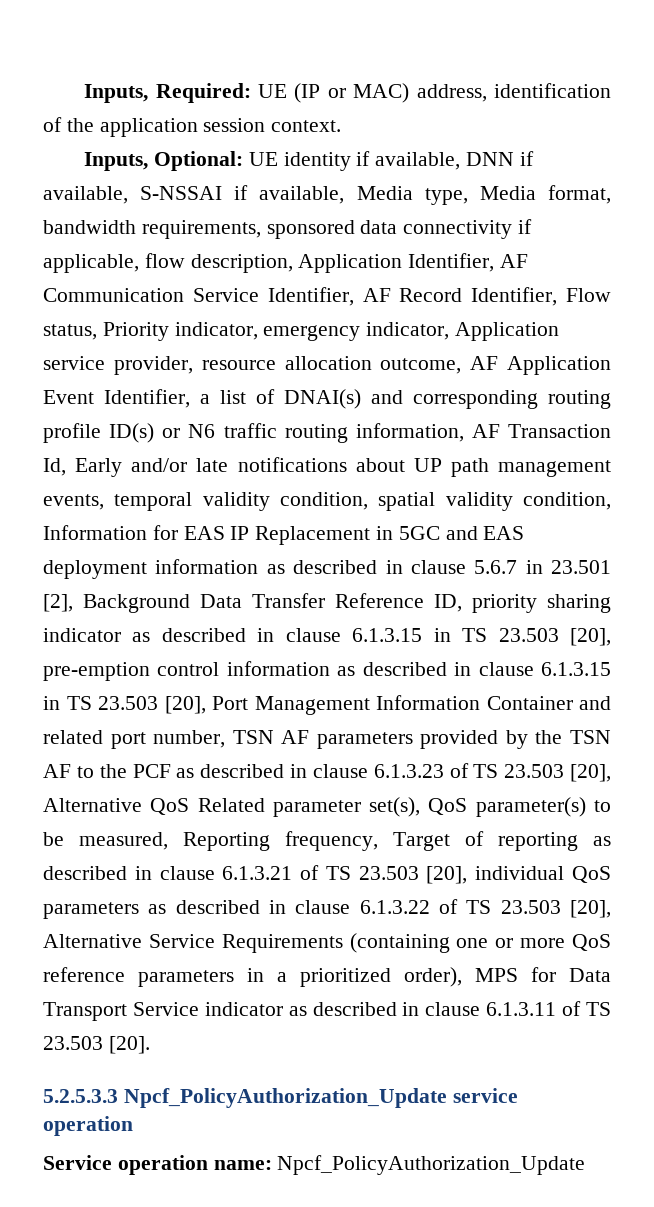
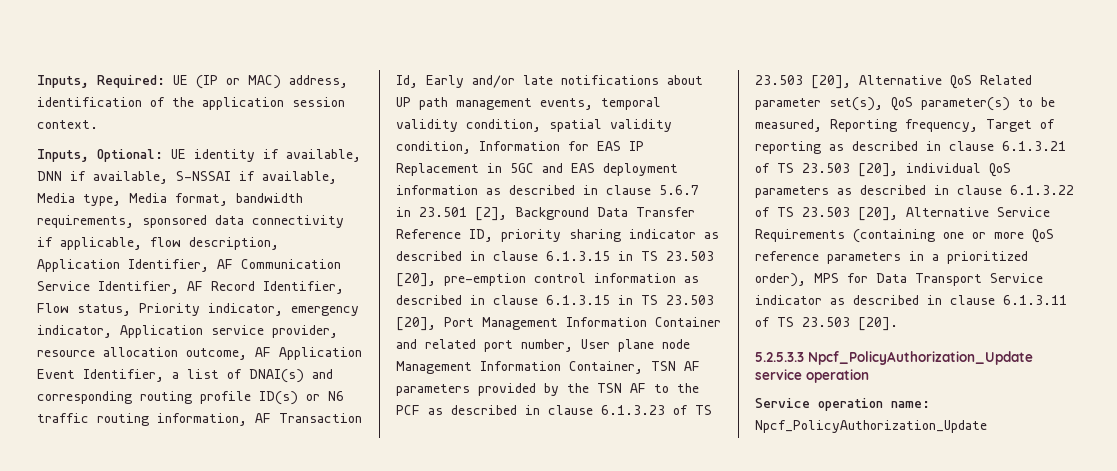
(226, 739) none -> [581,339,690,352] [396,361,643,374] User plane node Management Information Container,

